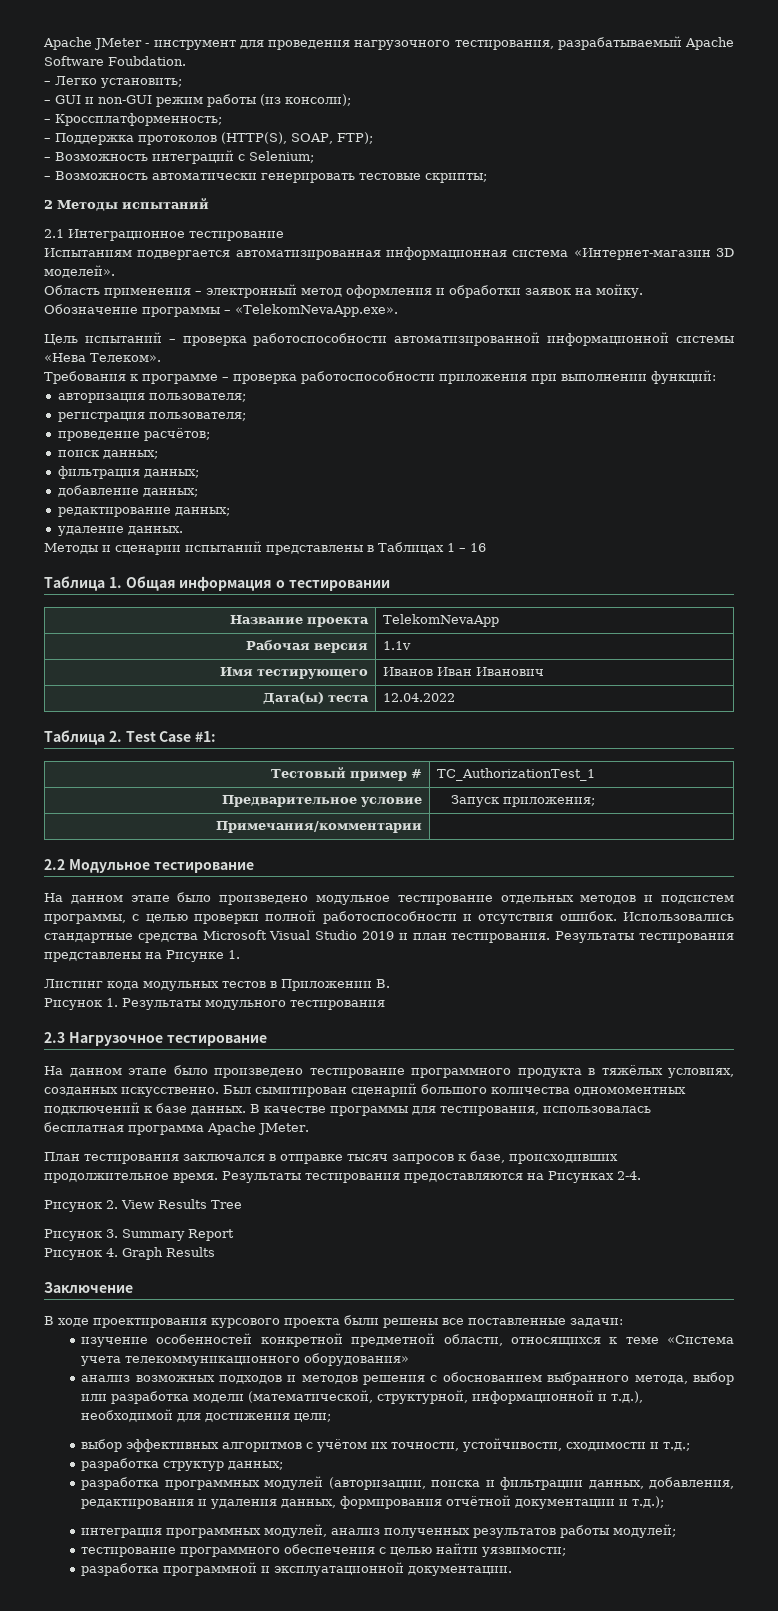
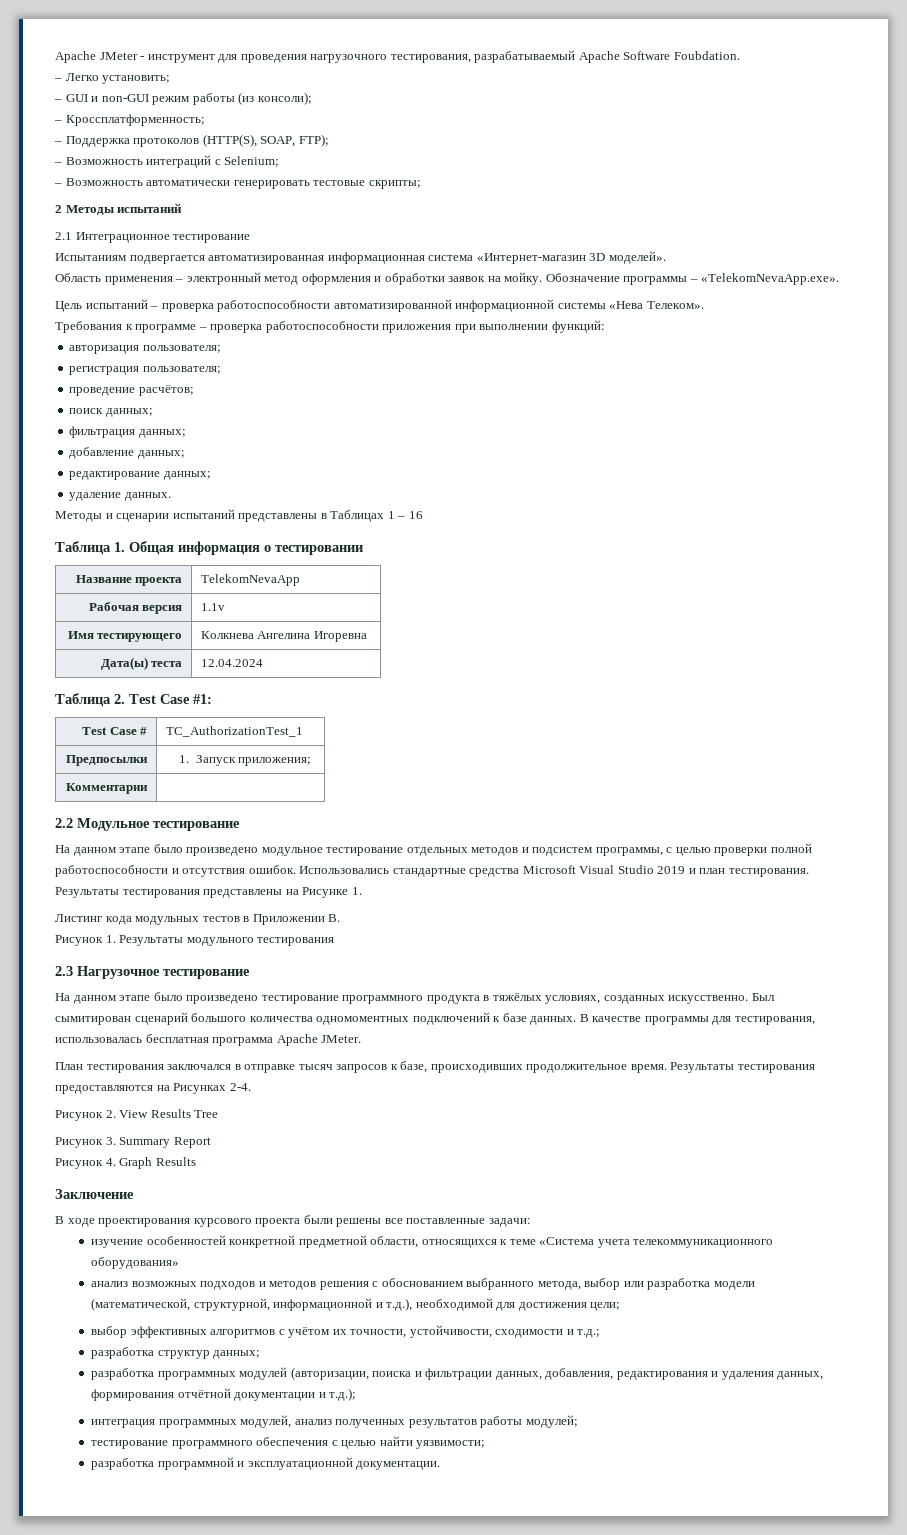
[382,667,544,676] Иванов Иван Иванович -> [200,631,367,642] Колкнева Ангелина Игоревна
[382,693,455,702] 12.04.2022 -> [200,659,263,667] 12.04.2024
[271,767,408,781] Тестовый пример -> [82,727,137,735] Test Case
[222,795,423,807] Предварительное условие | -> [66,755,149,766] [179,755,190,763] Предпосылки | 1.
[216,821,423,833] Примечания/комментарии -> [66,783,149,794] Комментарии

